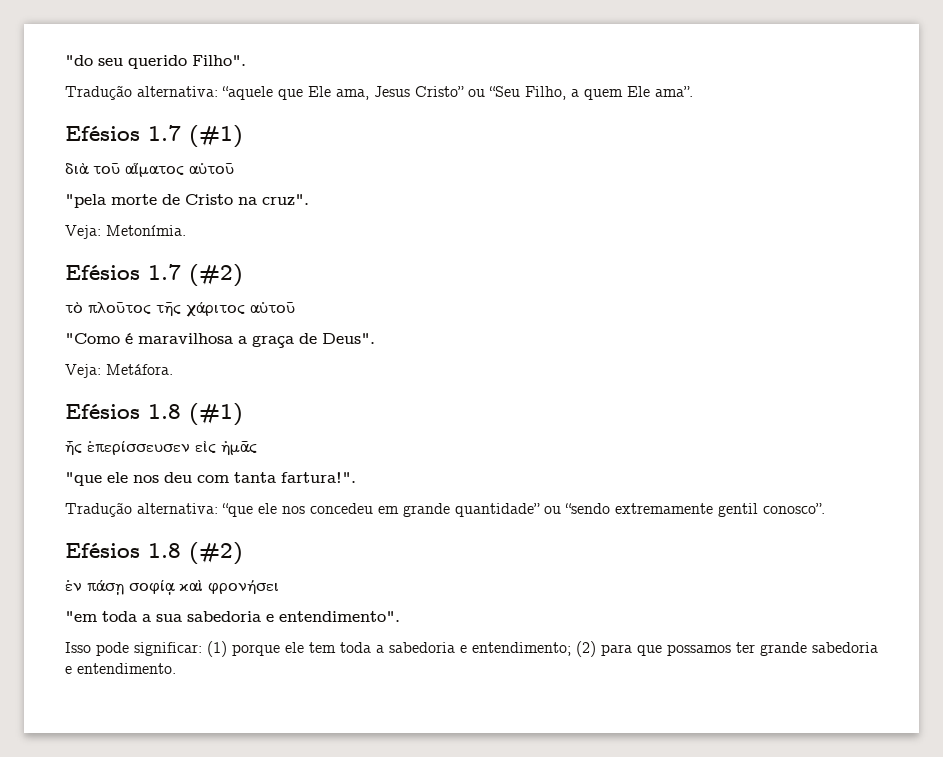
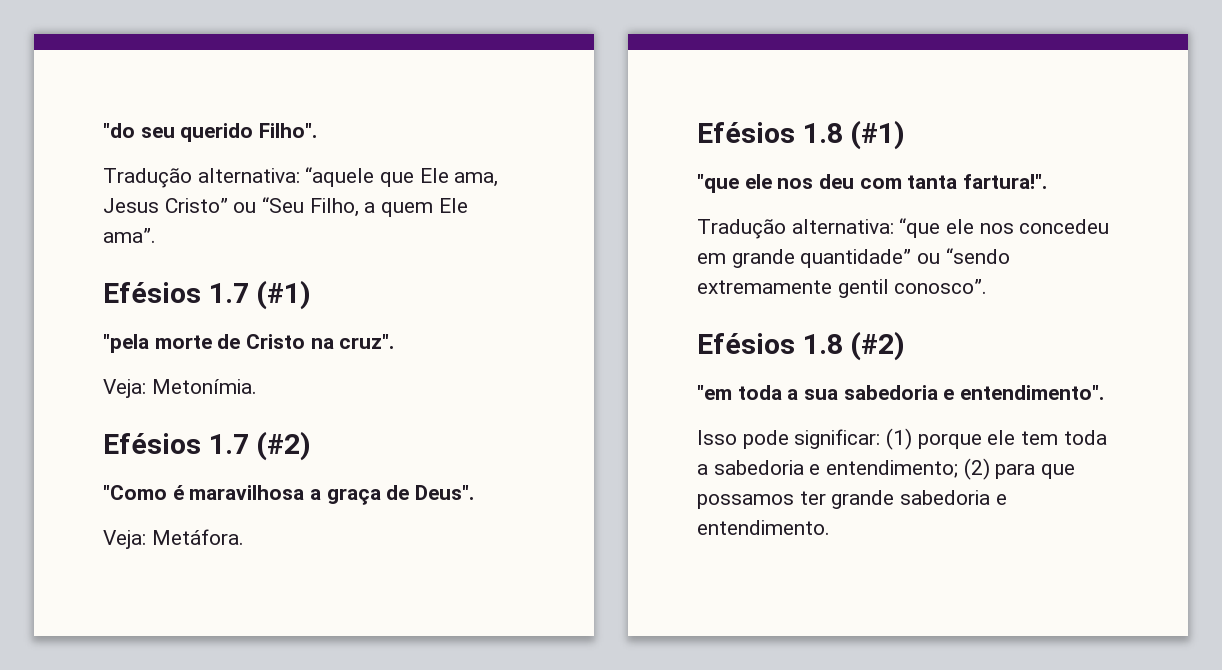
[65,163,234,177] // διὰ τοῦ αἵματος αὐτοῦ -> (312, 295) none
[65,301,295,317] // τὸ πλοῦτος τῆς χάριτος αὐτοῦ -> (312, 446) none
[65,440,257,456] // ἧς ἐπερίσσευσεν εἰς ἡμᾶς -> (906, 135) none
[65,580,279,595] // ἐν πάσῃ σοφίᾳ καὶ φρονήσει -> (906, 346) none

